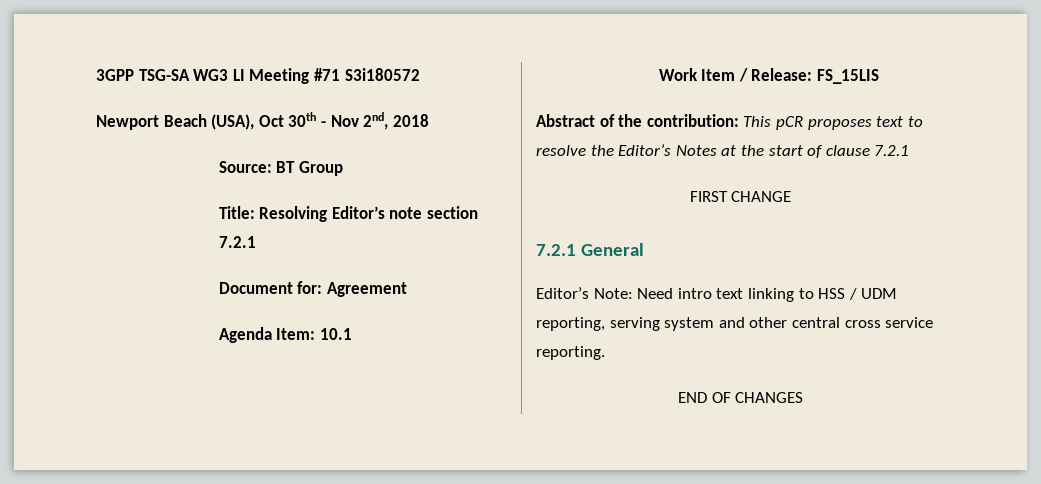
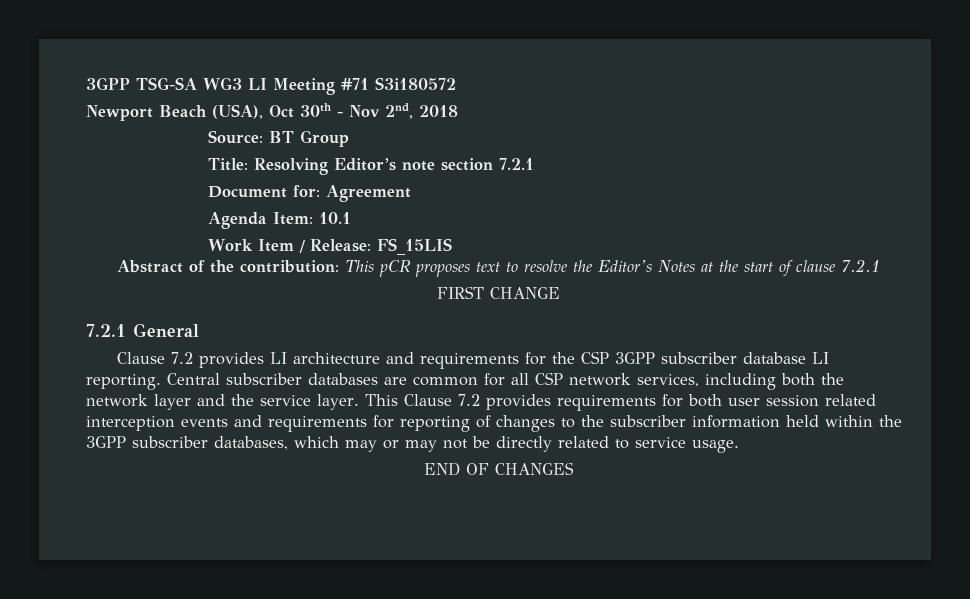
[536,287,898,302] [536,317,934,331] [536,346,605,360] Editor’s Note: Need intro text linking to HSS / UDM reporting, serving system and other central cross service reporting. -> [117,351,830,369] [86,372,844,390] [86,394,876,411] [86,415,902,432] [86,436,739,453] Clause 7.2 provides LI architecture and requirements for the CSP 3GPP subscriber database LI reporting. Central subscriber databases are common for all CSP network services, including both the network layer and the service layer. This Clause 7.2 provides requirements for both user session related interception events and requirements for reporting of changes to the subscriber information held within the 3GPP subscriber databases, which may or may not be directly related to service usage.

